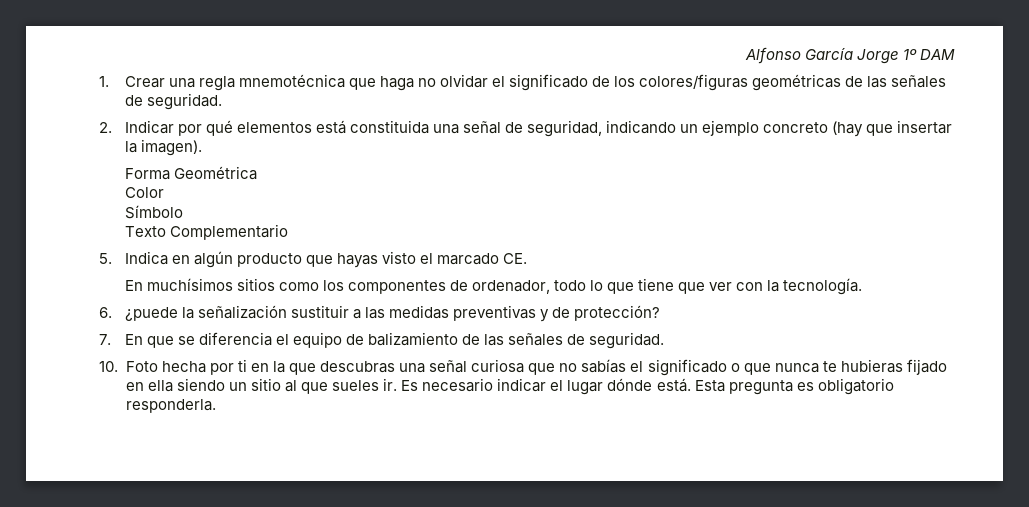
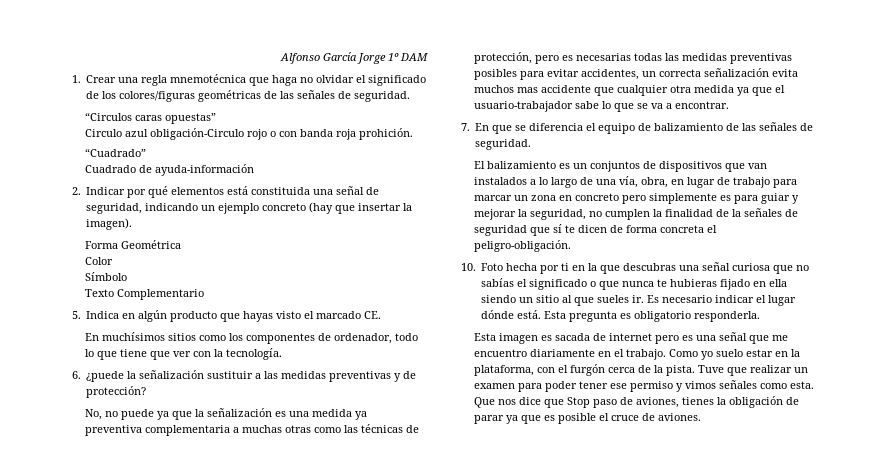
(222, 101) none -> [85,112,217,124] [85,128,414,140] [85,148,147,157] [85,164,255,176] // “Circulos caras opuestas” // Circulo azul obligación-Circulo rojo o con banda roja prohición. // “Cuadrado” // Cuadrado de ayuda-información
(661, 313) none -> [85,408,368,420] [85,424,420,436] [474,52,793,64] [474,68,799,80] [474,85,786,96] [474,101,730,112] // No, no puede ya que la señalización es una medida ya preventiva complementaria a muchas otras como las técnicas de protección, pero es necesarias todas las medidas preventivas posibles para evitar accidentes, un correcta señalización evita muchos mas accidente que cualquier otra medida ya que el usuario-trabajador sabe lo que se va a encontrar.
(665, 340) none -> [474,161,768,172] [474,176,798,188] [474,193,800,204] [474,208,799,220] [474,224,718,236] [474,240,572,252] // El balizamiento es un conjuntos de dispositivos que van instalados a lo largo de una vía, obra, en lugar de trabajo para marcar un zona en concreto pero simplemente es para guiar y mejorar la seguridad, no cumplen la finalidad de la señales de seguridad que sí te dicen de forma concreta el peligro-obligación.
(216, 406) none -> [474,332,789,344] [474,349,801,360] [474,364,809,376] [474,380,815,392] [474,396,800,408] [474,413,702,424] // Esta imagen es sacada de internet pero es una señal que me encuentro diariamente en el trabajo. Como yo suelo estar en la plataforma, con el furgón cerca de la pista. Tuve que realizar un examen para poder tener ese permiso y vimos señales como esta. Que nos dice que Stop paso de aviones, tienes la obligación de parar ya que es posible el cruce de aviones.

